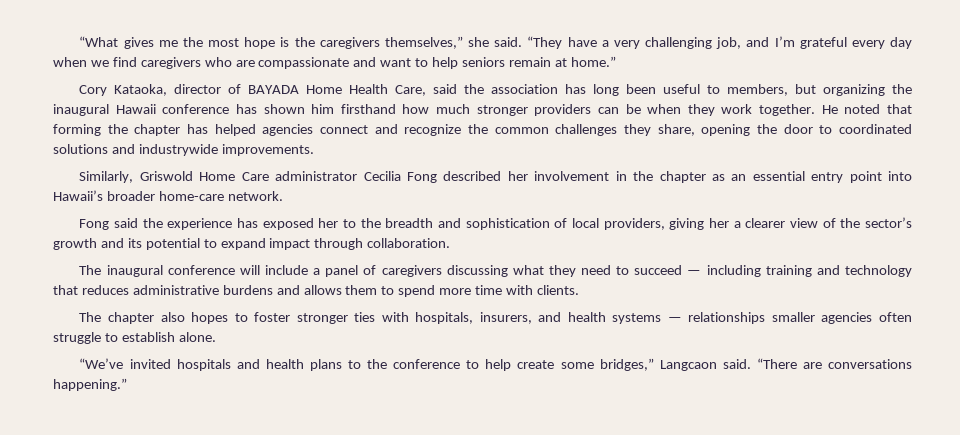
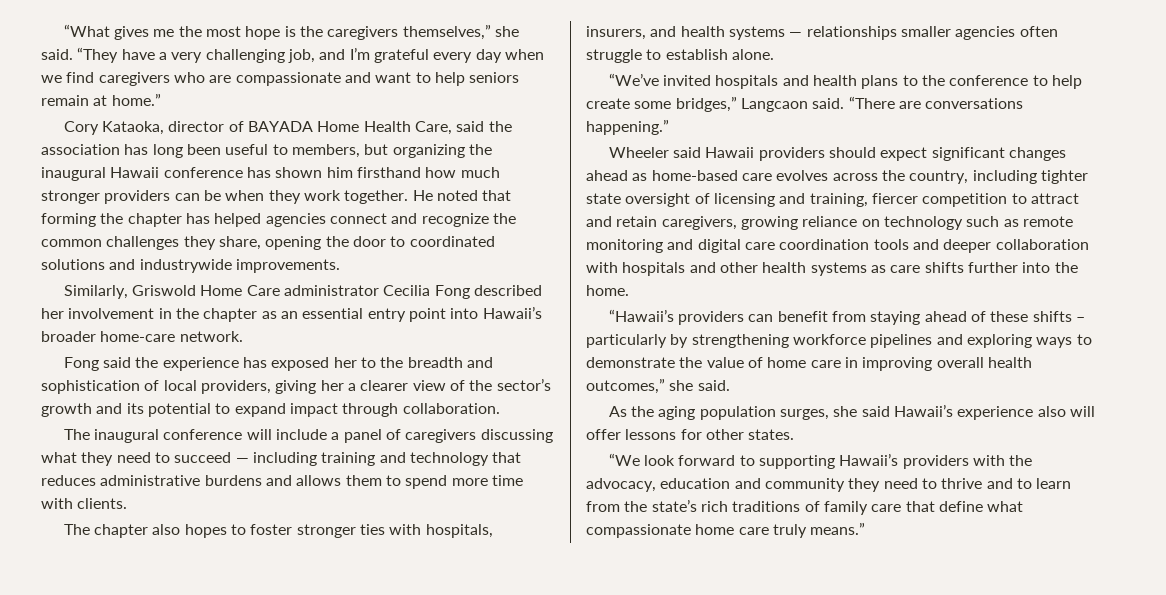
(127, 384) none -> [608,147,1066,161] [586,170,1088,184] [586,193,1079,207] [586,216,1073,230] [586,239,1089,253] [586,262,1078,276] [586,285,629,296] [608,309,1085,325] [586,334,1092,348] [586,357,1032,371] [586,378,730,394] [608,404,1095,420] [586,429,795,440] [608,453,1033,469] [586,478,1072,492] [586,499,1024,515] [586,522,866,538] // Wheeler said Hawaii providers should expect significant changes ahead as home-based care evolves across the country, including tighter state oversight of licensing and training, fiercer competition to attract and retain caregivers, growing reliance on technology such as remote monitoring and digital care coordination tools and deeper collaboration with hospitals and other health systems as care shifts further into the home. // “Hawaii’s providers can benefit from staying ahead of these shifts – particularly by strengthening workforce pipelines and exploring ways to demonstrate the value of home care in improving overall health outcomes,” she said. // As the aging population surges, she said Hawaii’s experience also will offer lessons for other states. // “We look forward to supporting Hawaii’s providers with the advocacy, education and community they need to thrive and to learn from the state’s rich traditions of family care that define what compassionate home care truly means.”

